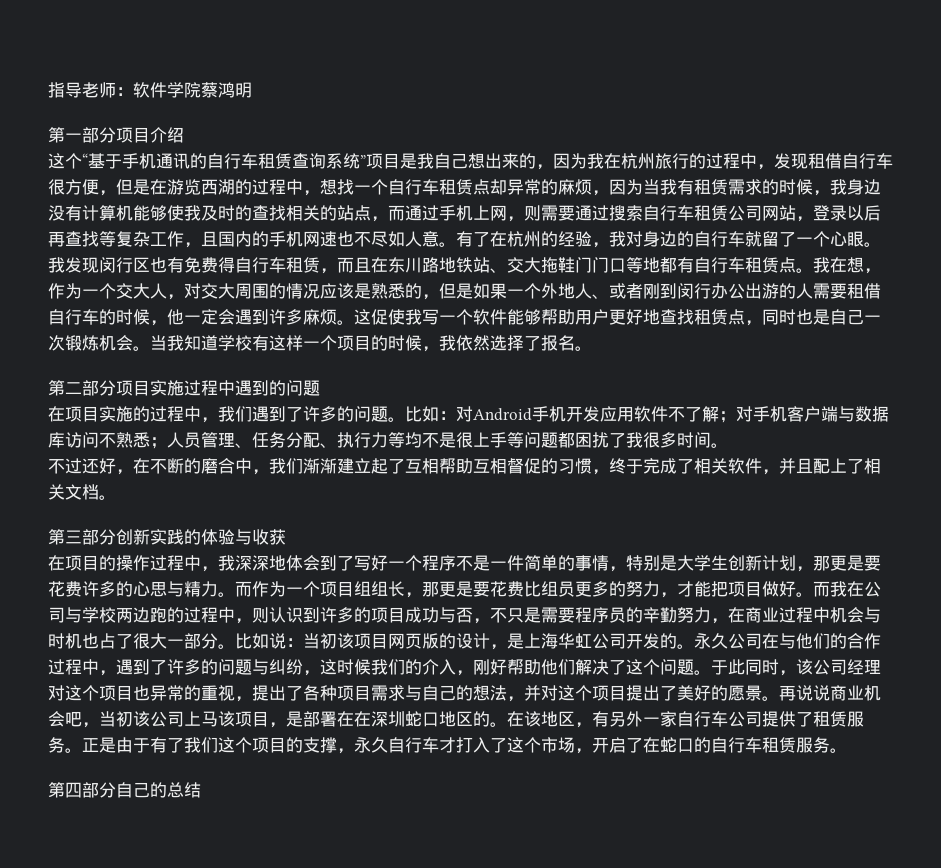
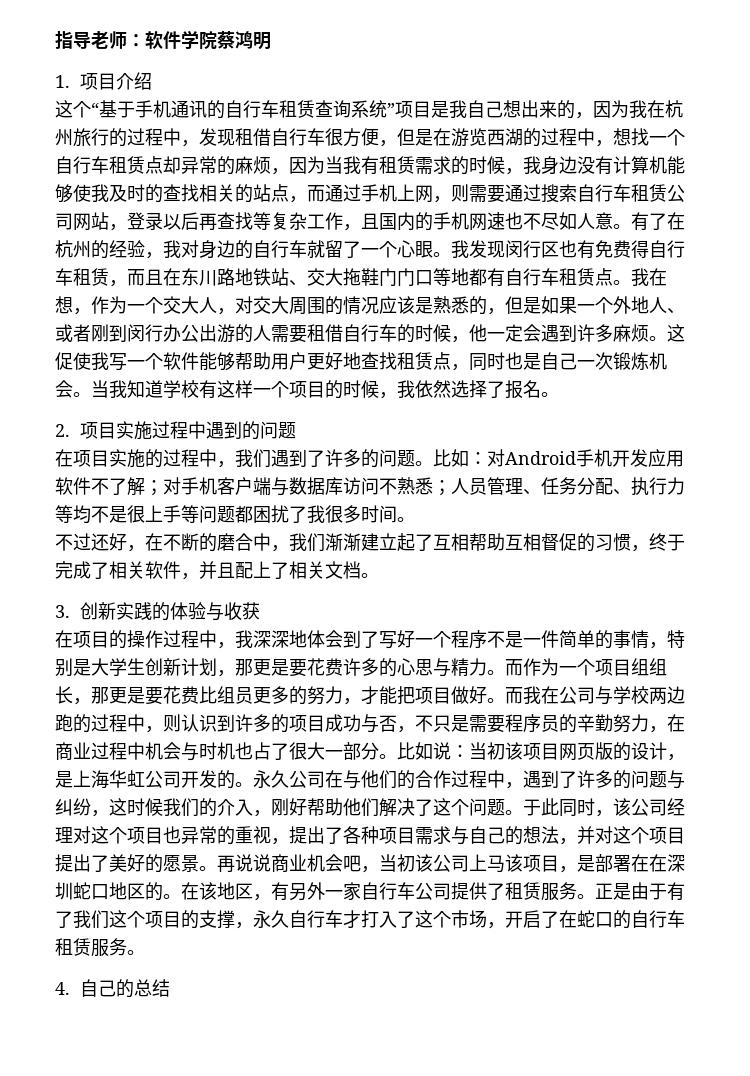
[48,127,116,143] 第一部分 -> [55,75,70,88] 1.
[48,380,116,396] 第二部分 -> [55,424,70,437] 2.
[48,529,116,545] 第三部分 -> [55,605,70,618] 3.
[48,782,116,798] 第四部分 -> [55,982,70,995] 4.

